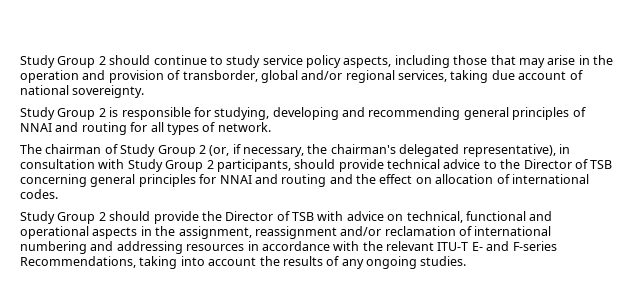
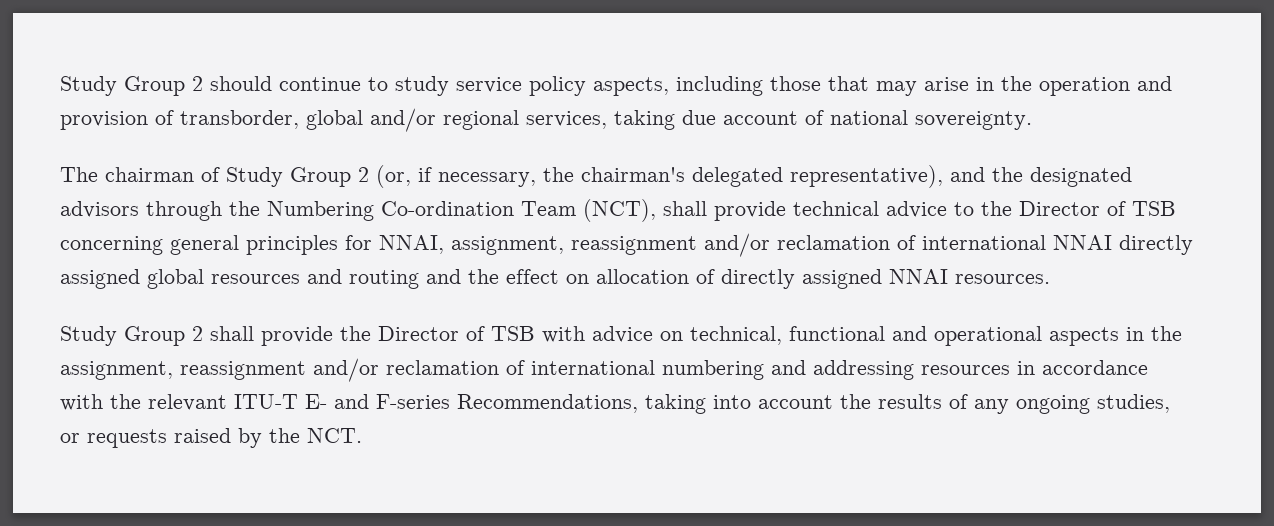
[20,107,586,120] [20,122,271,135] // Study Group 2 is responsible for studying, developing and recommending general principles of NNAI and routing for all types of network. -> (1032, 120) none
[558,144,570,154] [20,159,336,172] in consultation with Study Group 2 participants, should -> [950,167,1132,187] [60,199,707,222] and the designated advisors through the Numbering Co-ordination Team (NCT), shall
[219,175,252,184] NNAI -> [379,233,1193,257] [60,269,300,289] NNAI, assignment, reassignment and/or reclamation of international NNAI directly assigned global resources
[511,174,589,184] [20,189,58,199] [20,211,151,224] international codes. // Study Group 2 should -> [721,269,1050,289] [60,326,254,346] directly assigned NNAI resources. // Study Group 2 shall
[420,256,467,266] studies. -> [1097,394,1170,413] [60,428,362,448] studies, or requests raised by the NCT.

